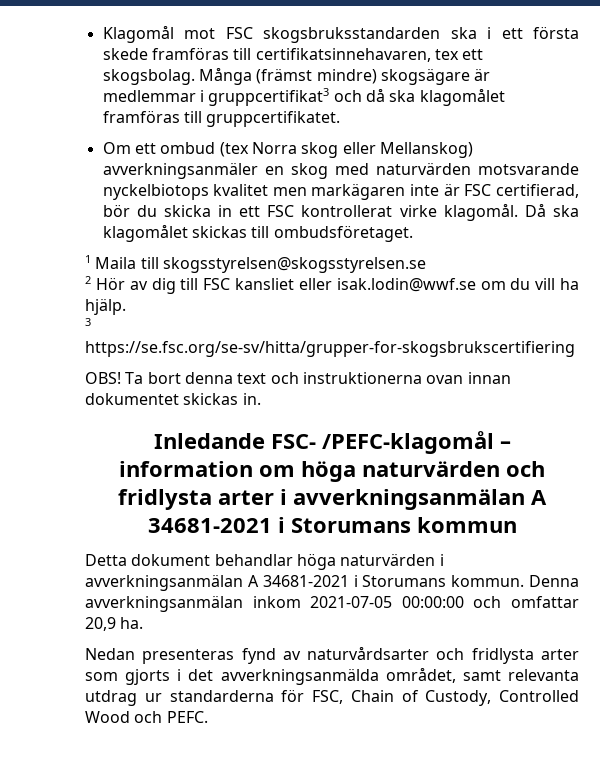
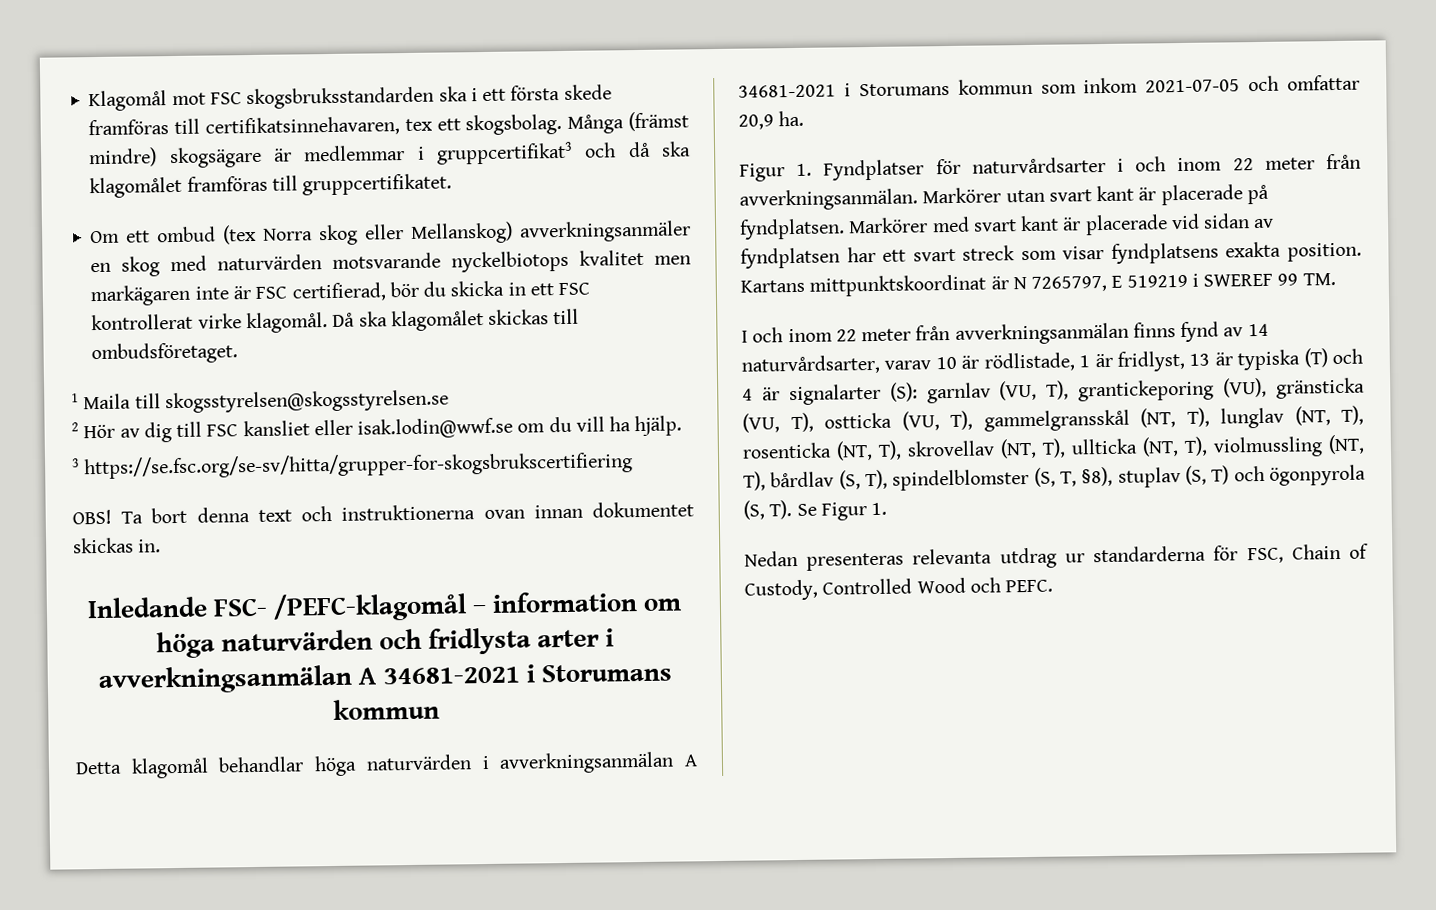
[131,554,211,566] dokument -> [130,757,209,779] klagomål
[451,575,579,587] [85,595,243,612] kommun. Denna avverkningsanmälan -> [957,78,1077,95] kommun som
[401,596,464,608] 00:00:00 -> (1241, 86) none
[85,646,579,664] [85,667,501,685] Nedan presenteras fynd av naturvårdsarter och fridlysta arter som gjorts i det avverkningsanmälda området, samt -> [739,153,1361,182] [739,184,1269,211] [739,213,1275,240] [740,241,1362,269] [740,273,1336,297] [741,321,1269,345] [741,348,1363,375] [742,377,1365,406] [742,405,1364,433] [742,434,1365,461] [743,464,1366,491] [743,500,888,521] [744,550,905,571] Figur 1. Fyndplatser för naturvårdsarter i och inom 22 meter från avverkningsanmälan. Markörer utan svart kant är placerade på fyndplatsen. Markörer med svart kant är placerade vid sidan av fyndplatsen har ett svart streck som visar fyndplatsens exakta position. Kartans mittpunktskoordinat är N 7265797, E 519219 i SWEREF 99 TM. // I och inom 22 meter från avverkningsanmälan finns fynd av 14 naturvårdsarter, varav 10 är rödlistade, 1 är fridlyst, 13 är typiska (T) och 4 är signalarter (S): garnlav (VU, T), grantickeporing (VU), gränsticka (VU, T), ostticka (VU, T), gammelgransskål (NT, T), lunglav (NT, T), rosenticka (NT, T), skrovellav (NT, T), ullticka (NT, T), violmussling (NT, T), bårdlav (S, T), spindelblomster (S, T, §8), stuplav (S, T) och ögonpyrola (S, T). Se Figur 1. // Nedan presenteras

